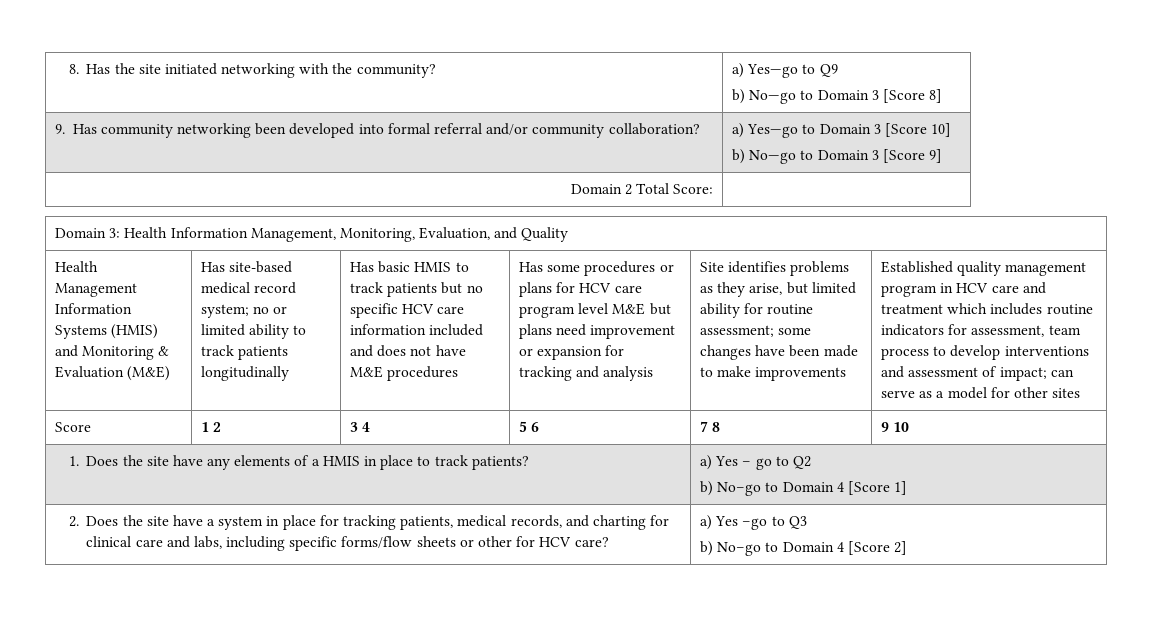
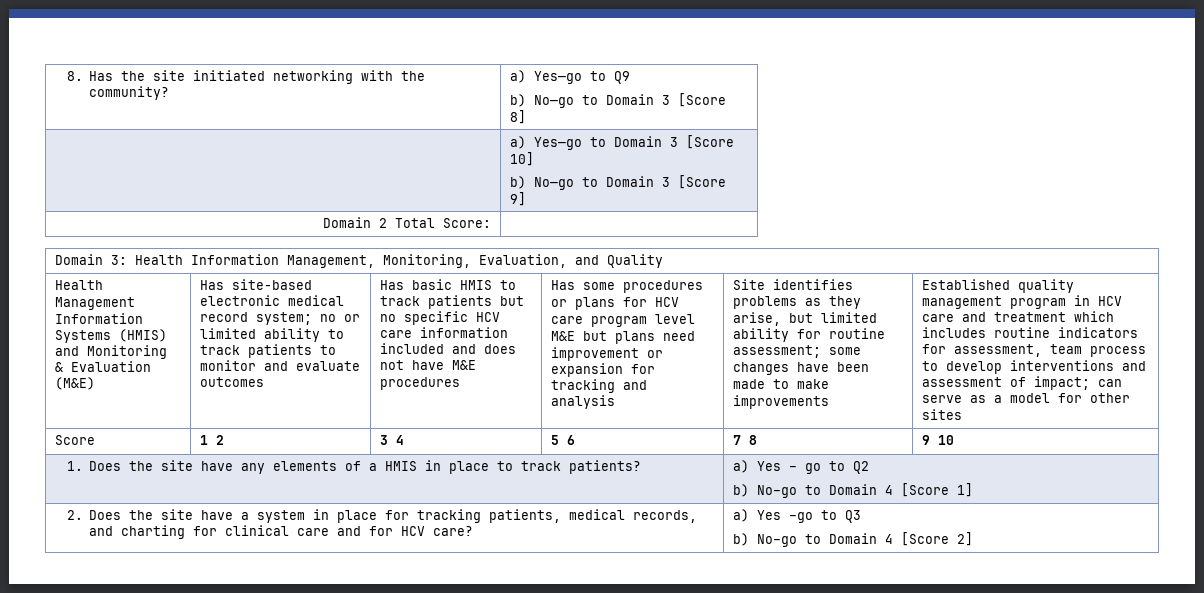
[54,123,700,138] 9. Has community networking been developed into formal referral and/or community collaboration? -> (527, 117) none
(293, 267) none -> [200,295,281,306] electronic
[200,366,289,381] longitudinally -> [320,345,337,355] [200,360,361,371] [200,377,265,387] to monitor and evaluate outcomes
[193,536,512,551] labs, including specific forms/flow sheets or other -> (362, 531) none

